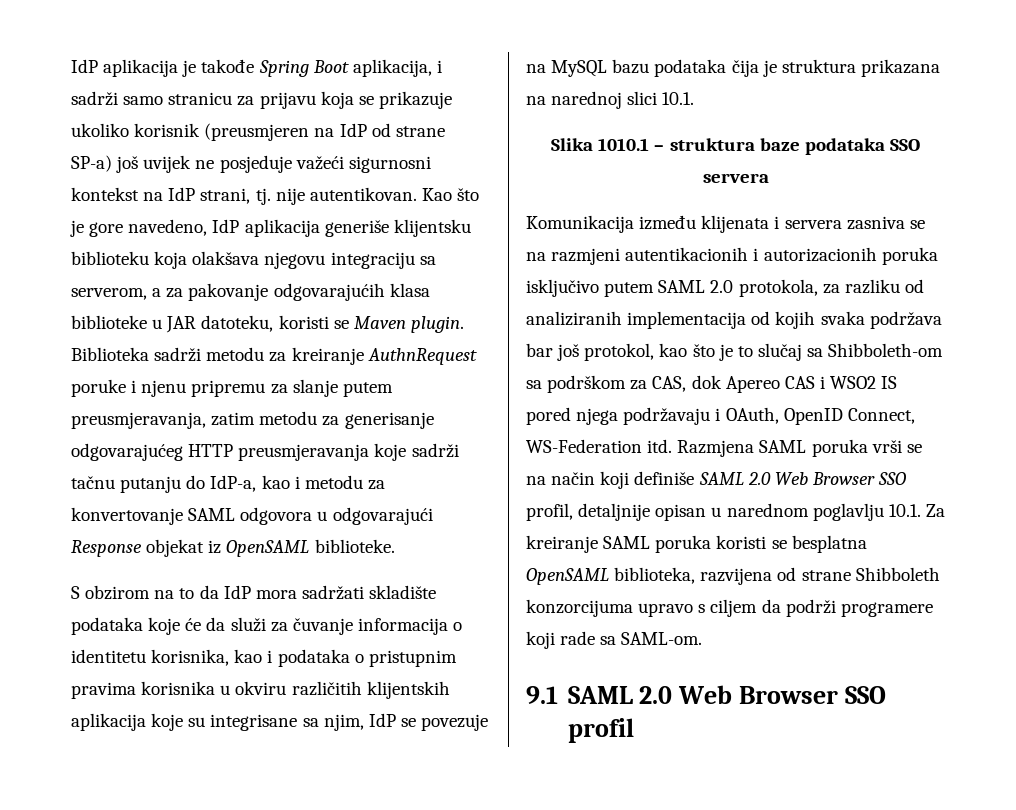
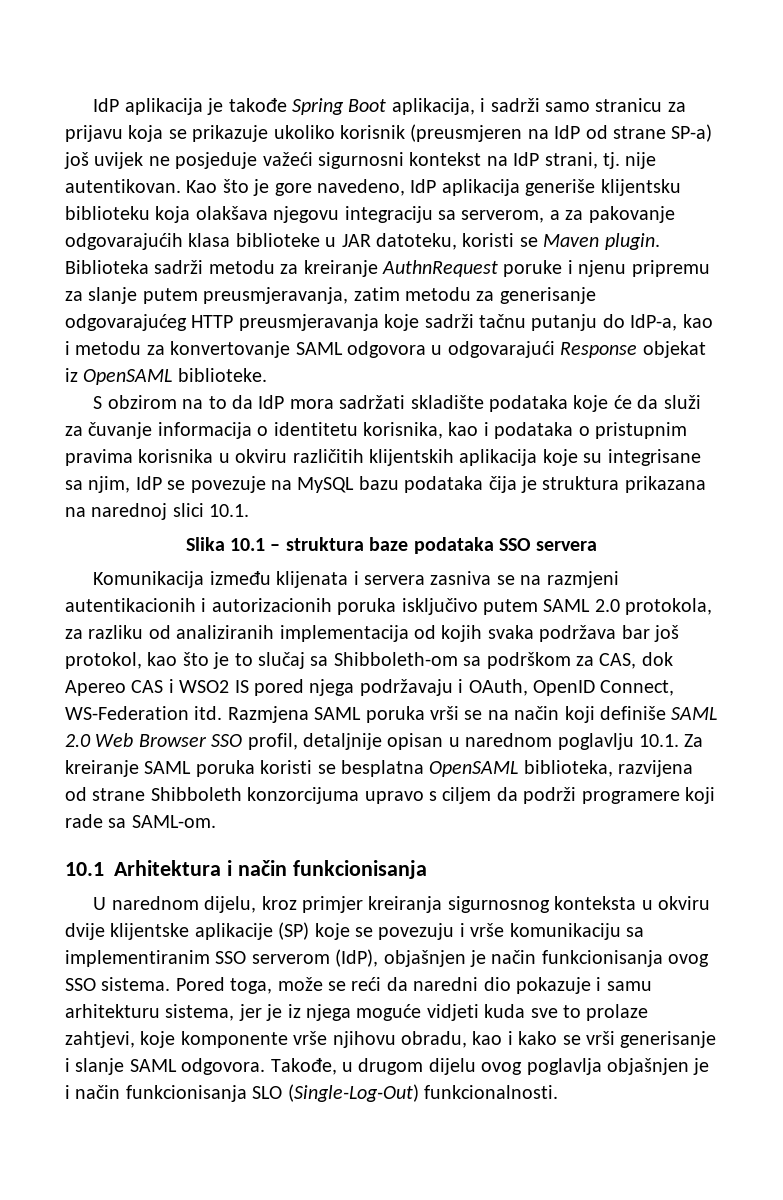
[598,138,650,151] 1010.1 -> [230,538,265,551] 10.1
[526,685,887,704] [567,718,634,743] 9.1 SAML 2.0 Web Browser SSO profil -> [65,860,427,879] [93,896,711,913] [65,922,644,940] [65,949,710,967] [65,977,652,994] [65,1004,649,1021] [65,1031,717,1048] [65,1058,710,1075] [65,1084,558,1102] 10.1 Arhitektura i način funkcionisanja // U narednom dijelu, kroz primjer kreiranja sigurnosnog konteksta u okviru dvije klijentske aplikacije (SP) koje se povezuju i vrše komunikaciju sa implementiranim SSO serverom (IdP), objašnjen je način funkcionisanja ovog SSO sistema. Pored toga, može se reći da naredni dio pokazuje i samu arhitekturu sistema, jer je iz njega moguće vidjeti kuda sve to prolaze zahtjevi, koje komponente vrše njihovu obradu, kao i kako se vrši generisanje i slanje SAML odgovora. Takođe, u drugom dijelu ovog poglavlja objašnjen je i način funkcionisanja SLO (Single-Log-Out) funkcionalnosti.

